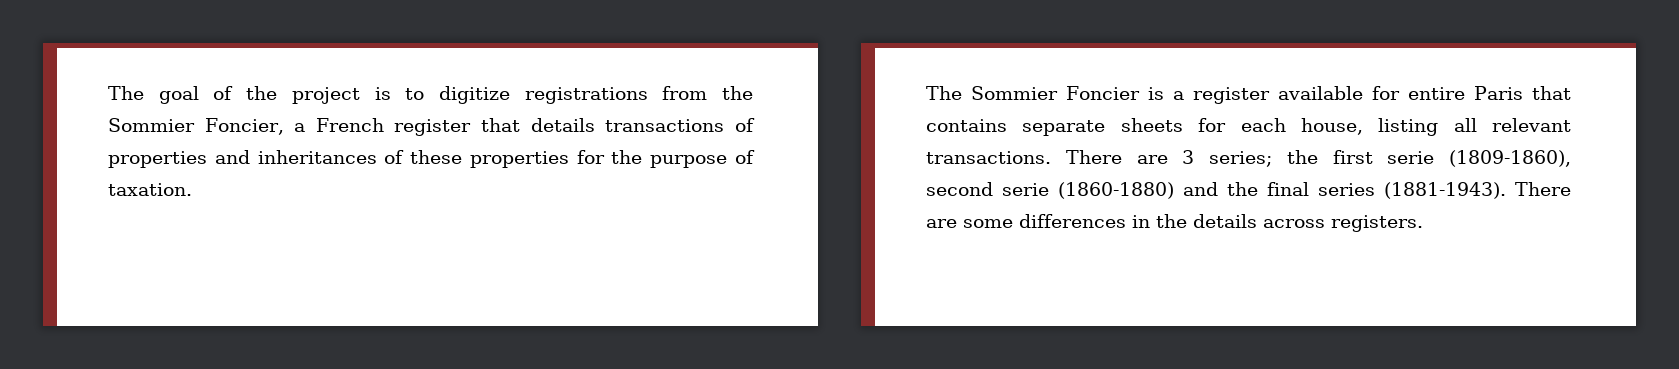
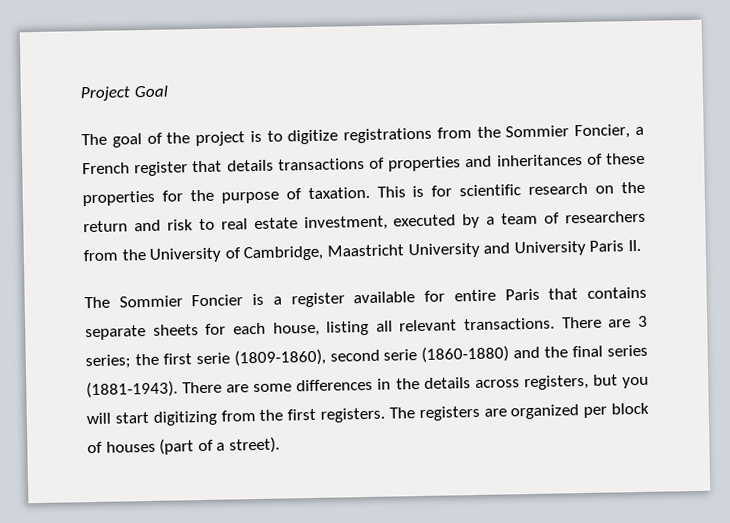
(108, 93) none -> [80,85,168,102] Project Goal //
(192, 189) none -> [376,181,645,198] [83,210,646,233] [83,239,641,263] This is for scientific research on the return and risk to real estate investment, executed by a team of researchers from the University of Cambridge, Maastricht University and University Paris II.
[1331,215,1423,232] registers. -> [523,374,649,391] [86,402,649,426] [87,436,280,455] registers, but you will start digitizing from the first registers. The registers are organized per block of houses (part of a street).

